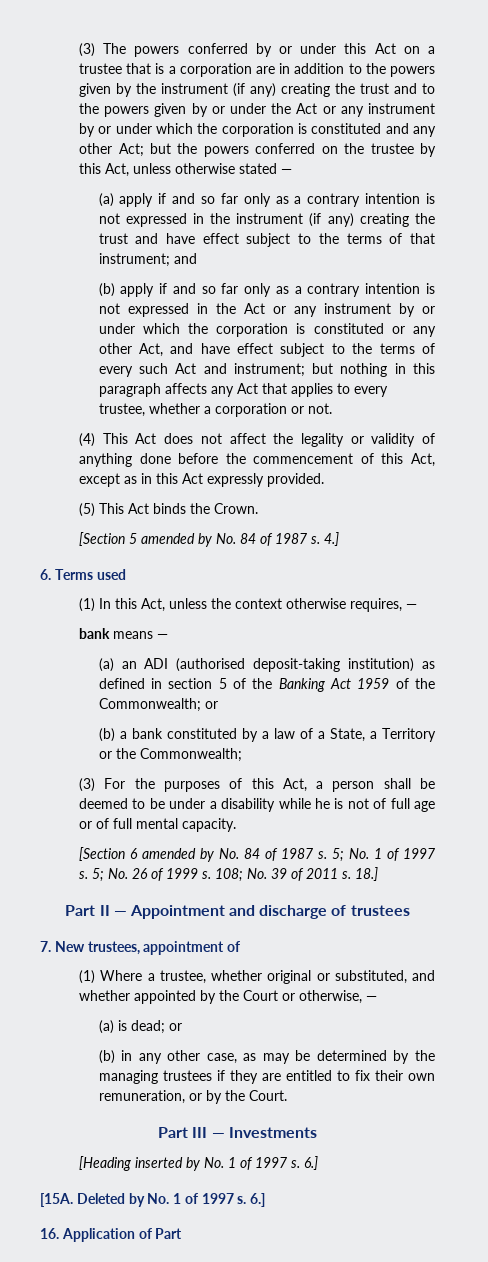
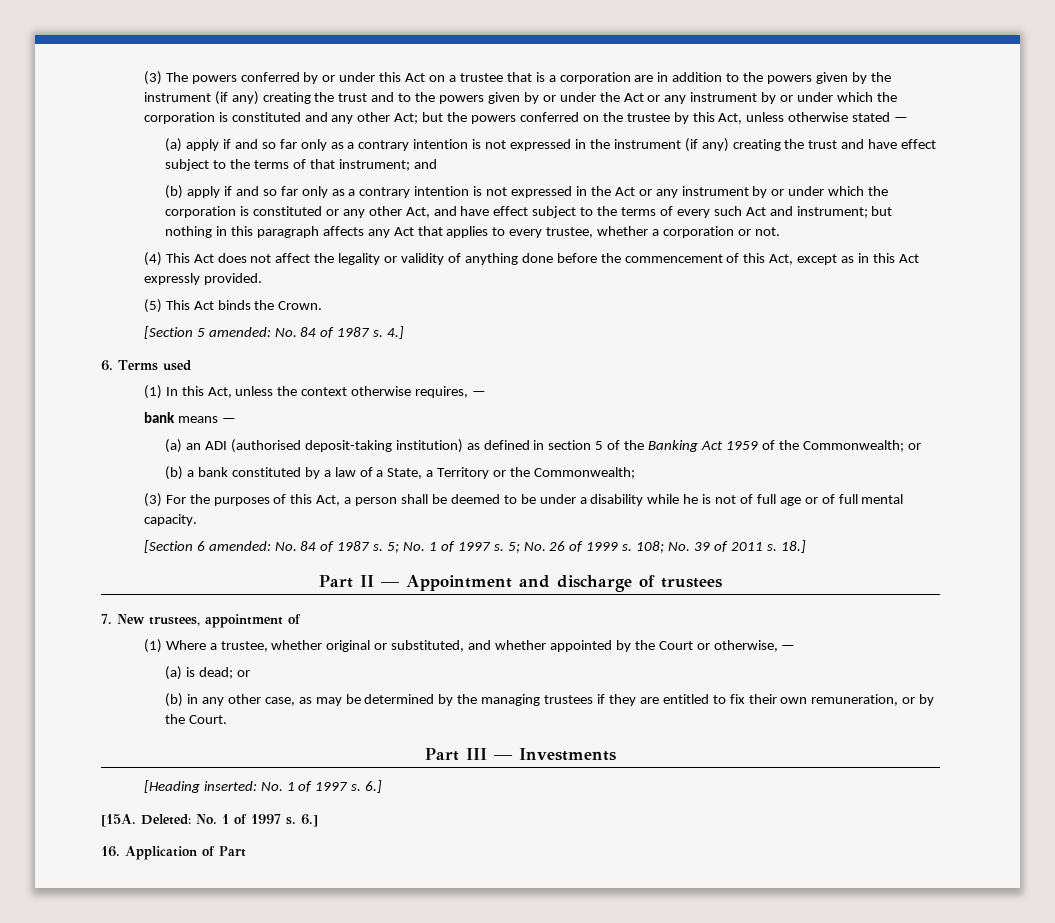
[141,533,213,547] amended by -> [208,327,271,337] amended:
[142,848,215,862] amended by -> [208,541,271,551] amended:
[135,1157,201,1171] inserted by -> [203,781,257,791] inserted:
[76,1193,145,1207] Deleted by -> [141,814,191,825] Deleted:

